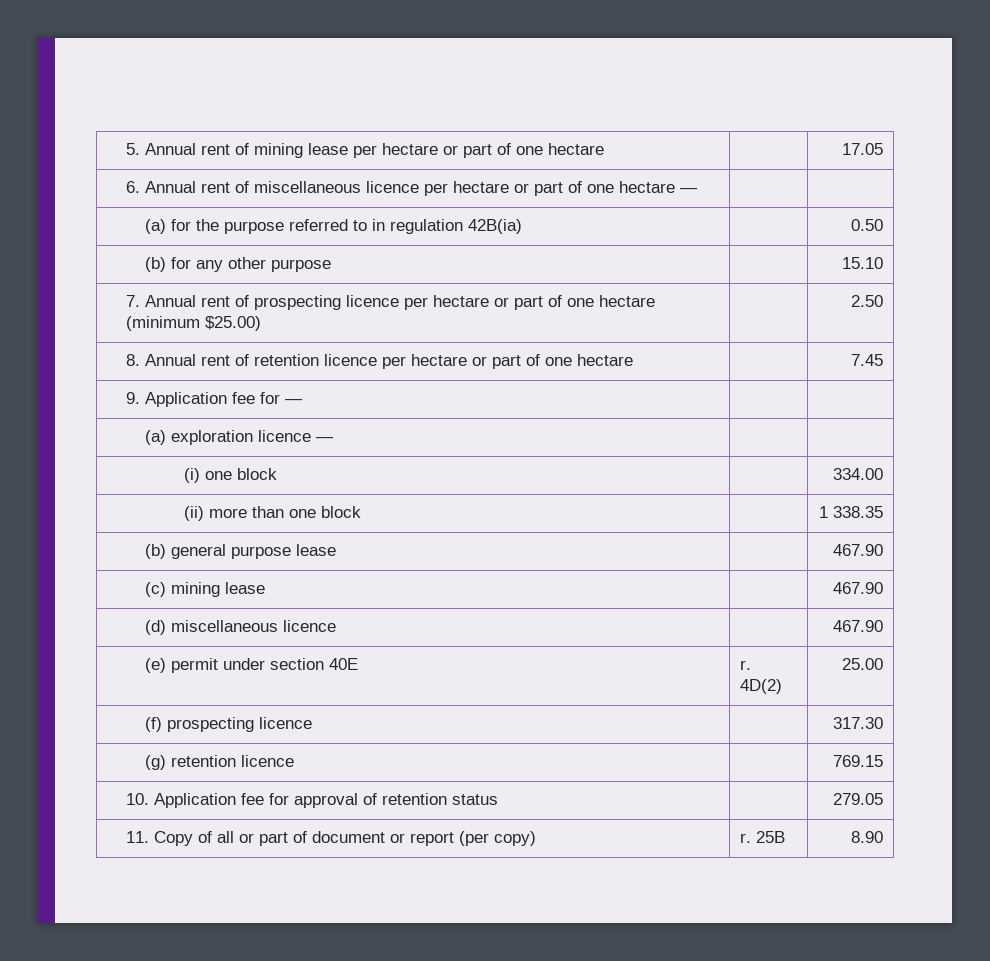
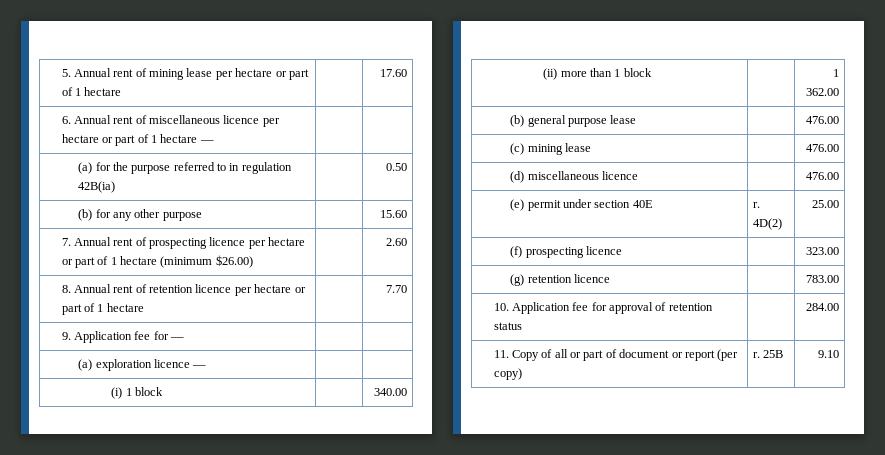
[516,143,605,155] [842,143,884,155] one hectare | | 17.05 -> [74,87,122,96] [380,69,408,77] 1 hectare | | 17.60
[587,184,615,193] one -> [151,135,158,143] 1
[842,257,884,269] 15.10 -> [380,210,408,218] 15.60
[567,298,595,307] one -> [110,257,117,265] 1
[205,316,262,331] [851,295,884,307] $25.00) | | 2.50 -> [215,255,253,268] [386,238,408,246] $26.00) | | 2.60
[545,354,634,366] [851,354,884,366] one hectare | | 7.45 -> [97,303,144,312] [386,285,408,293] 1 hectare | | 7.70
[204,468,277,480] [833,468,884,480] one block | | 334.00 -> [125,387,164,396] [374,388,408,396] 1 block | | 340.00
[288,509,316,518] one -> [614,69,621,77] 1
[833,506,884,518] 338.35 -> [806,88,840,96] 362.00
[833,544,884,556] 467.90 -> [806,116,840,124] 476.00
[833,582,884,594] 467.90 -> [806,144,840,152] 476.00
[833,620,884,632] 467.90 -> [806,172,840,180] 476.00
[833,717,884,729] 317.30 -> [806,247,840,255] 323.00
[833,755,884,767] 769.15 -> [806,275,840,283] 783.00
[833,793,884,805] 279.05 -> [806,303,840,311] 284.00
[851,831,884,843] 8.90 -> [818,350,840,358] 9.10

